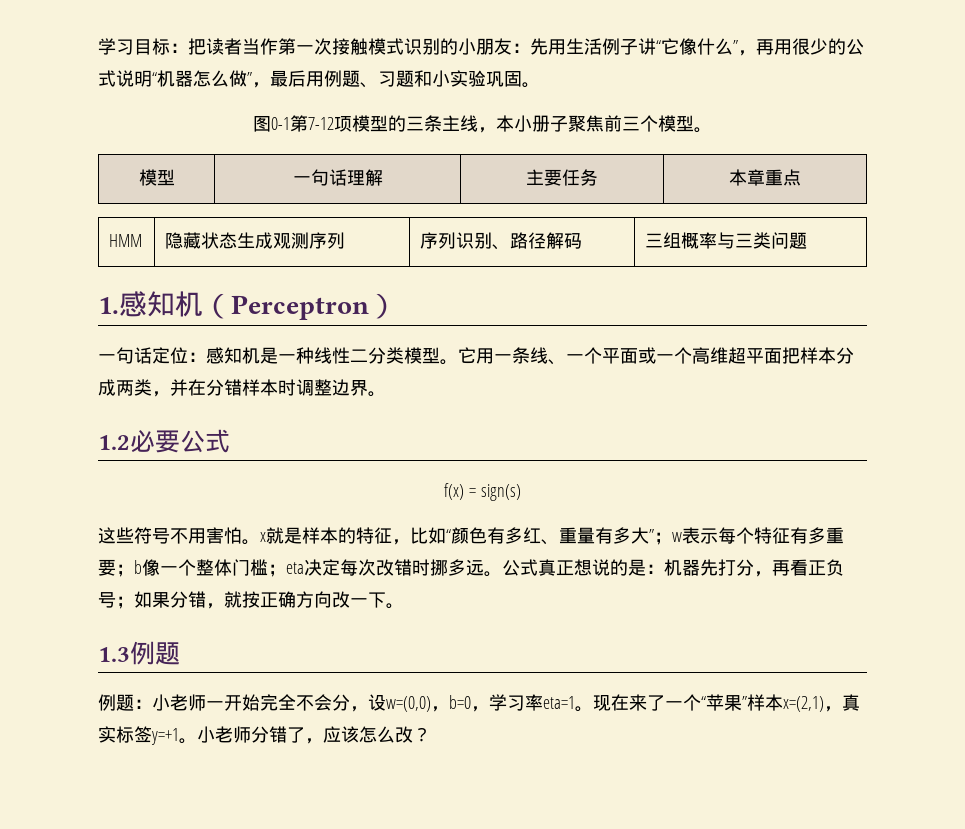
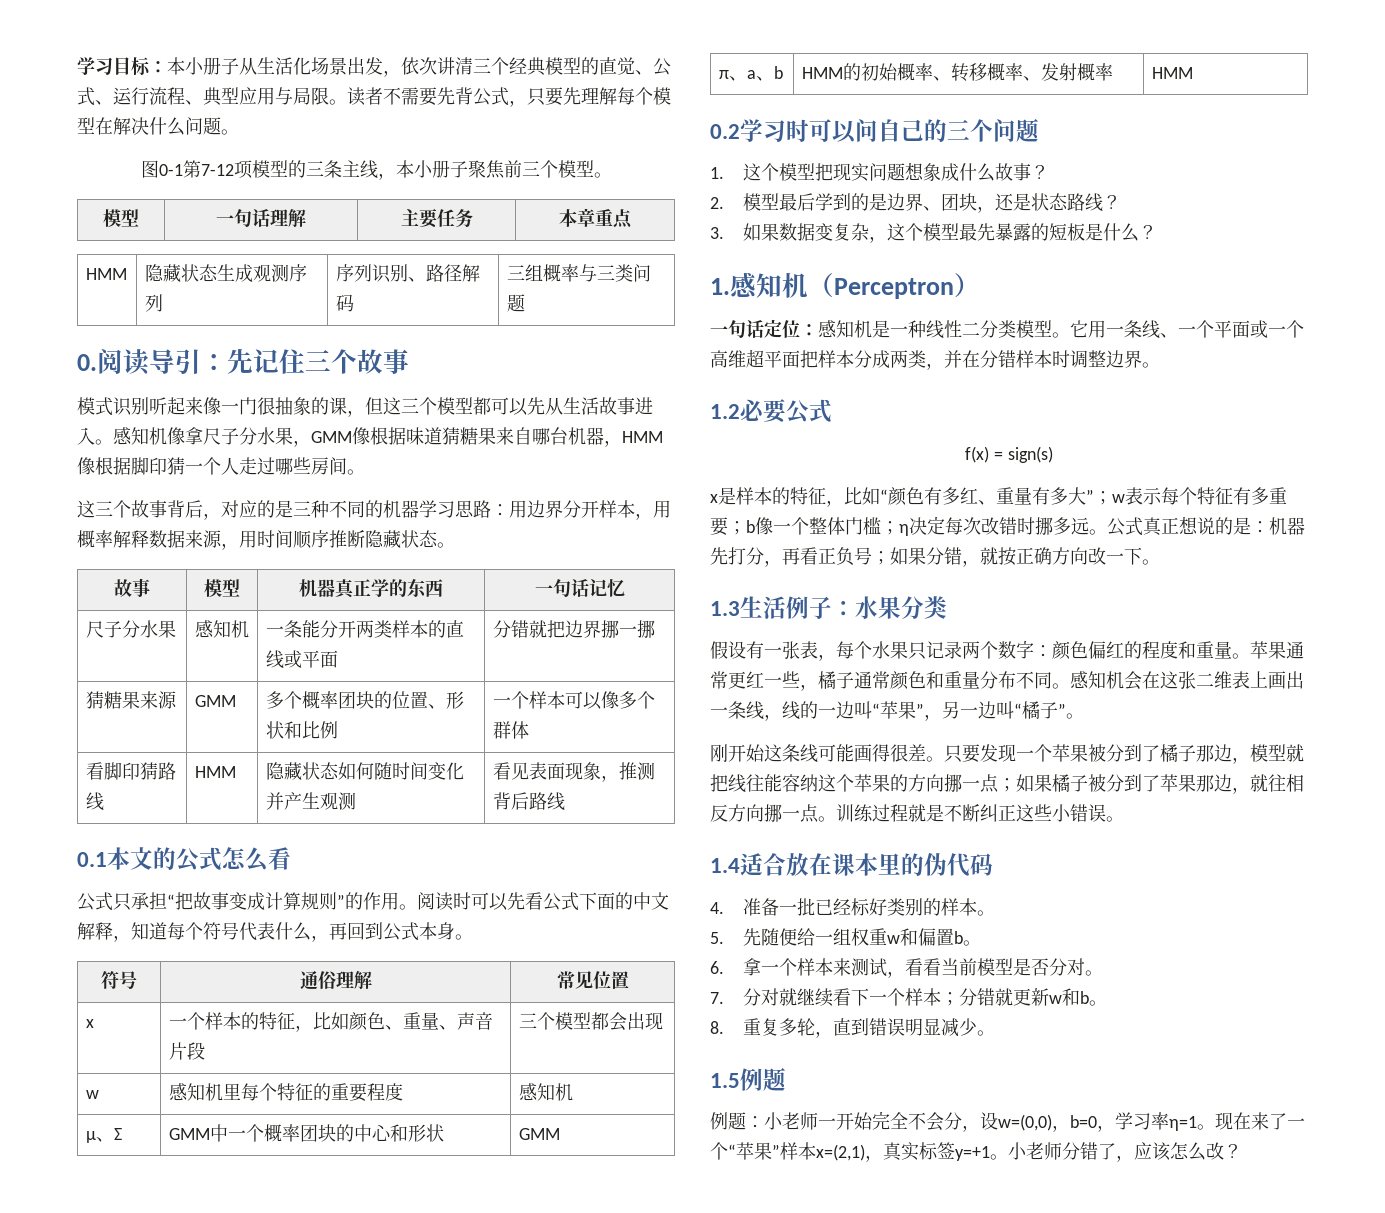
[188,38,864,56] [98,70,522,88] 把读者当作第一次接触模式识别的小朋友：先用生活例子讲“它像什么”，再用很少的公式说明“机器怎么做”，最后用例题、习题和小实验巩固 -> [167,57,671,77] [77,87,671,107] [77,117,221,136] 本小册子从生活化场景出发，依次讲清三个经典模型的直觉、公式、运行流程、典型应用与局限。读者不需要先背公式，只要先理解每个模型在解决什么问题
(808, 240) none -> [77,349,409,375] [77,397,653,417] [77,427,663,447] [77,457,365,475] [77,500,671,520] [77,530,455,550] [114,578,150,597] [204,579,240,597] [299,579,443,599] [534,579,625,598] [85,620,176,638] [194,620,249,638] [265,620,464,638] [265,650,338,669] [492,620,655,638] [85,691,177,709] [194,695,236,707] [265,691,464,709] [265,721,338,739] [492,691,655,710] [492,721,529,739] [85,762,176,780] [85,792,104,811] [194,766,236,778] [265,762,464,780] [265,792,356,810] [492,762,655,782] [492,792,565,811] [77,847,291,872] [77,892,669,911] [77,922,473,942] [101,971,137,989] [299,971,372,990] [556,971,629,989] [85,1019,94,1028] [168,1012,493,1032] [168,1042,205,1060] [518,1012,663,1031] [85,1090,99,1099] [168,1083,403,1102] [518,1083,573,1101] [85,1128,122,1143] [168,1124,444,1142] [518,1128,560,1140] [718,66,783,81] [801,63,1113,82] [1151,67,1193,79] [710,118,1039,143] [710,162,1050,182] [710,193,1122,213] [710,223,1158,243] // 0.阅读导引：先记住三个故事 // 模式识别听起来像一门很抽象的课，但这三个模型都可以先从生活故事进入。感知机像拿尺子分水果，GMM像根据味道猜糖果来自哪台机器，HMM像根据脚印猜一个人走过哪些房间。 // 这三个故事背后，对应的是三种不同的机器学习思路：用边界分开样本，用概率解释数据来源，用时间顺序推断隐藏状态。 // 故事 | 模型 | 机器真正学的东西 | 一句话记忆 // 尺子分水果 | 感知机 | 一条能分开两类样本的直线或平面 | 分错就把边界挪一挪 // 猜糖果来源 | GMM | 多个概率团块的位置、形状和比例 | 一个样本可以像多个群体 // 看脚印猜路线 | HMM | 隐藏状态如何随时间变化并产生观测 | 看见表面现象，推测背后路线 // 0.1本文的公式怎么看 // 公式只承担“把故事变成计算规则”的作用。阅读时可以先看公式下面的中文解释，知道每个符号代表什么，再回到公式本身。 // 符号 | 通俗理解 | 常见位置 // x | 一个样本的特征，比如颜色、重量、声音片段 | 三个模型都会出现 // w | 感知机里每个特征的重要程度 | 感知机 // μ、Σ | GMM中一个概率团块的中心和形状 | GMM // π、a、b | HMM的初始概率、转移概率、发射概率 | HMM // 0.2学习时可以问自己的三个问题 // 1.这个模型把现实问题想象成什么故事？ // 2.模型最后学到的是边界、团块，还是状态路线？ // 3.如果数据变复杂，这个模型最先暴露的短板是什么？
[98,527,284,545] 这些符号不用害怕。x就 -> [710,494,718,503] x
[286,562,304,574] eta -> [899,524,909,536] η
(130, 654) none -> [740,596,947,619] [710,640,1304,661] [710,671,1304,691] [710,701,1084,721] [710,744,1304,764] [710,774,1304,794] [710,804,1124,823] [710,853,993,877] [710,898,996,916] [710,928,982,946] [710,958,1104,978] [710,988,1108,1007] [710,1018,996,1038] [710,1073,740,1088] 生活例子：水果分类 // 假设有一张表，每个水果只记录两个数字：颜色偏红的程度和重量。苹果通常更红一些，橘子通常颜色和重量分布不同。感知机会在这张二维表上画出一条线，线的一边叫“苹果”，另一边叫“橘子”。 // 刚开始这条线可能画得很差。只要发现一个苹果被分到了橘子那边，模型就把线往能容纳这个苹果的方向挪一点；如果橘子被分到了苹果那边，就往相反方向挪一点。训练过程就是不断纠正这些小错误。 // 1.4适合放在课本里的伪代码 // 4.准备一批已经标好类别的样本。 // 5.先随便给一组权重w和偏置b。 // 6.拿一个样本来测试，看看当前模型是否分对。 // 7.分对就继续看下一个样本；分错就更新w和b。 // 8.重复多轮，直到错误明显减少。 // 1.5
[543,696,575,709] eta=1 -> [1169,1116,1197,1131] η=1

